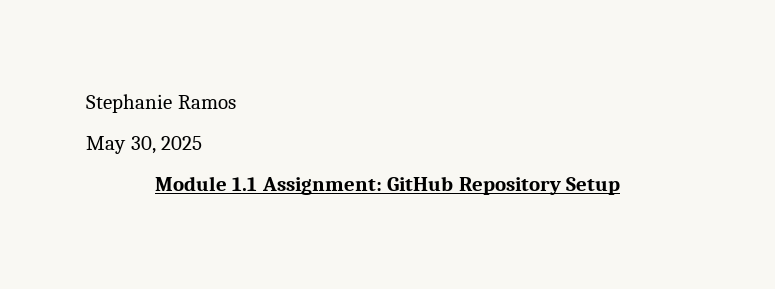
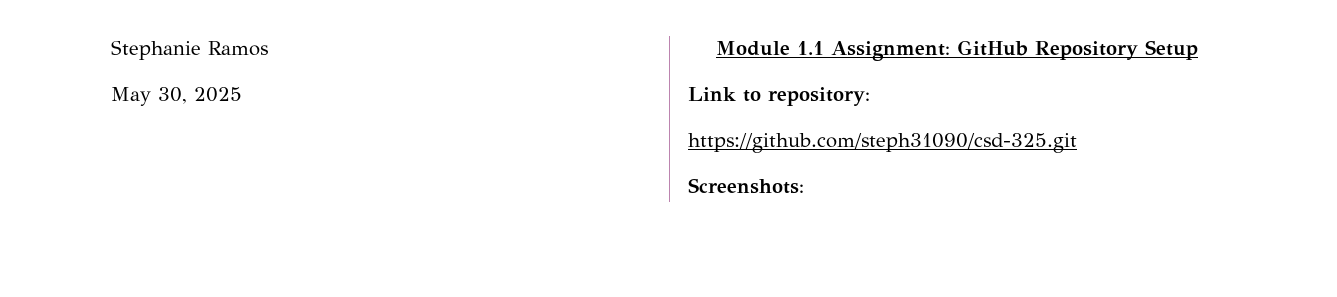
(621, 186) none -> [688,87,870,106] [688,133,1077,153] [688,178,804,194] // Link to repository: // https://github.com/steph31090/csd-325.git // Screenshots:

